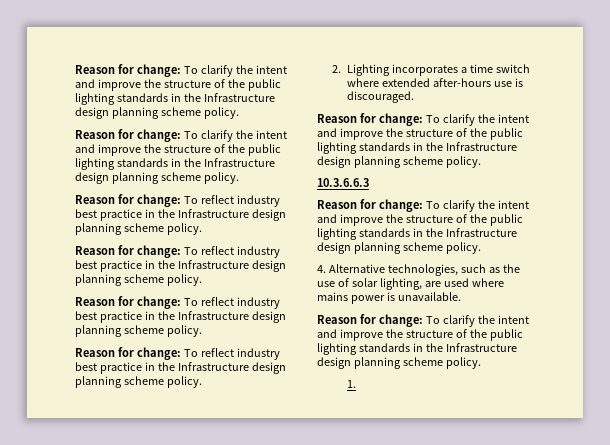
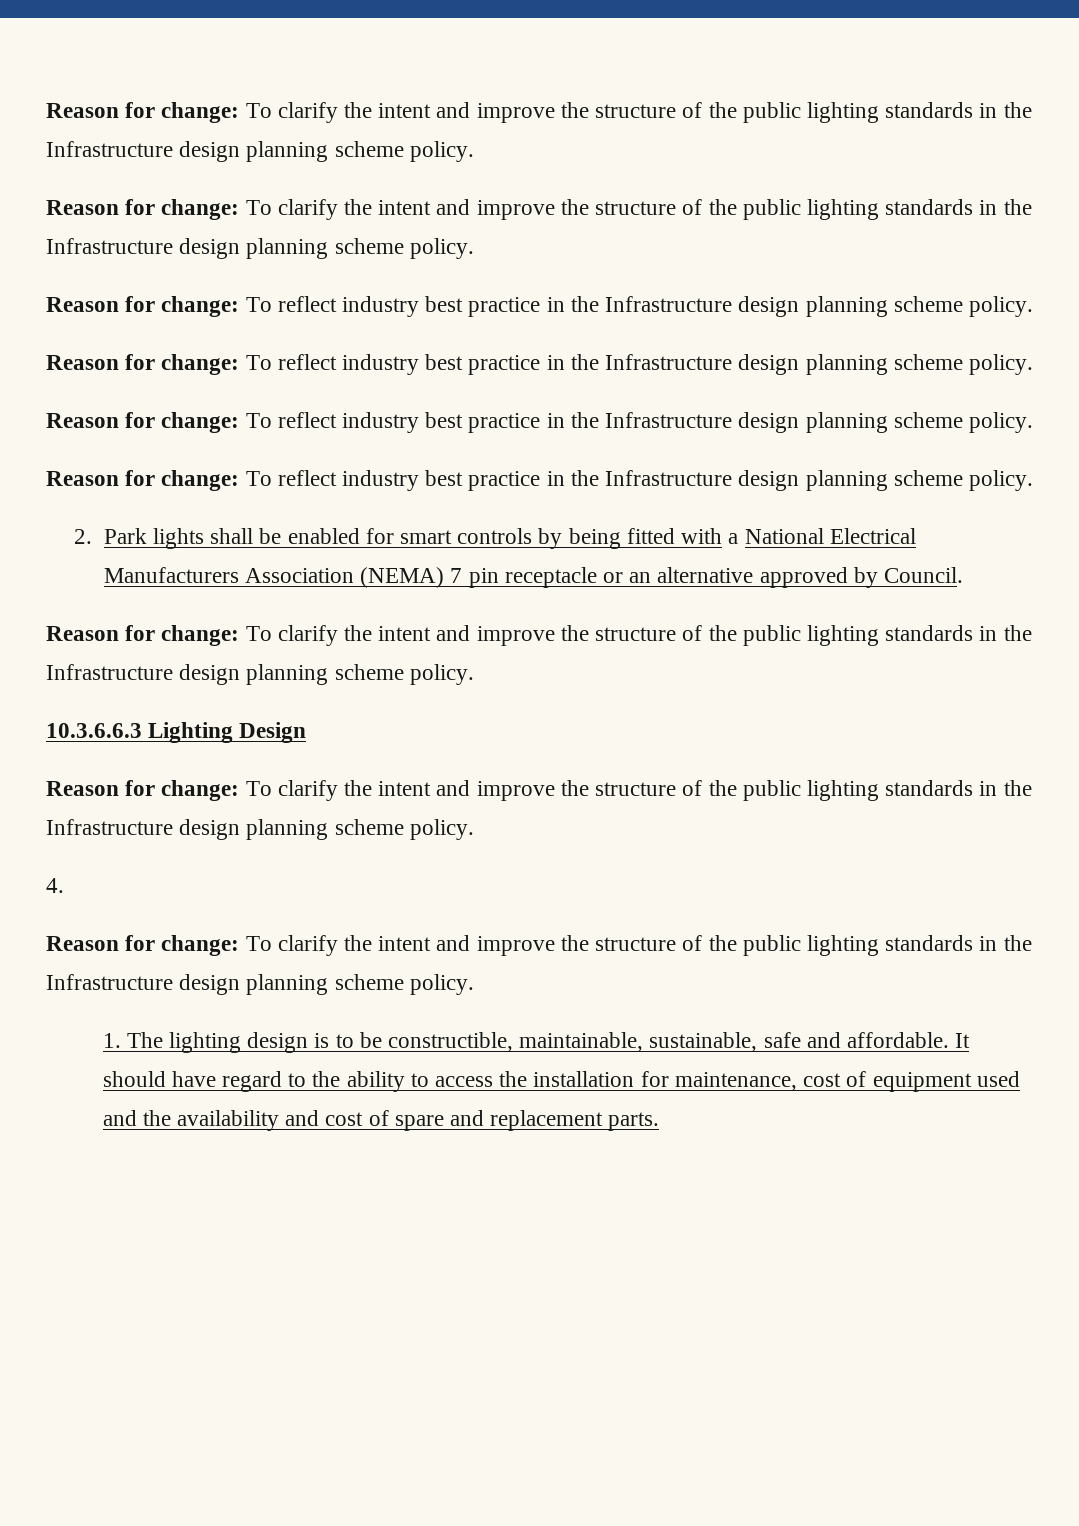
[346,64,530,76] [346,78,523,87] [346,91,414,103] Lighting incorporates a time switch where extended after-hours use is discouraged. -> [103,528,916,549] [103,567,964,588] Park lights shall be enabled for smart controls by being fitted with a National Electrical Manufacturers Association (NEMA) 7 pin receptacle or an alternative approved by Council.
(369, 182) none -> [148,722,307,743] Lighting Design
[328,264,520,276] [317,278,504,290] [317,292,461,304] Alternative technologies, such as the use of solar lighting, are used where mains power is unavailable. -> (64, 885) none
(356, 384) none -> [126,1032,971,1053] [102,1071,1020,1092] [102,1110,660,1131] The lighting design is to be constructible, maintainable, sustainable, safe and affordable. It should have regard to the ability to access the installation for maintenance, cost of equipment used and the availability and cost of spare and replacement parts.

